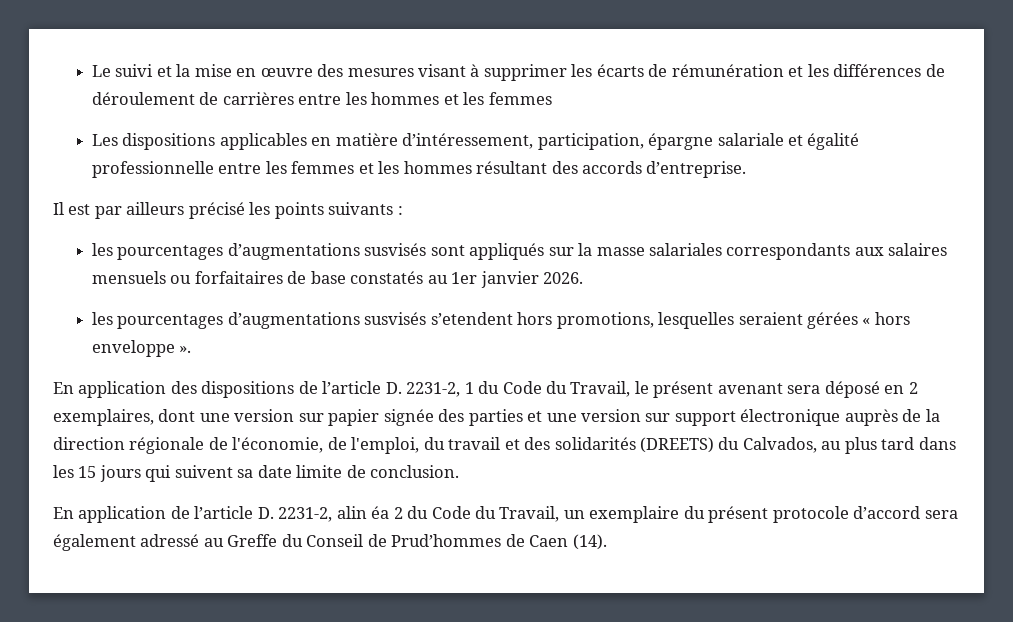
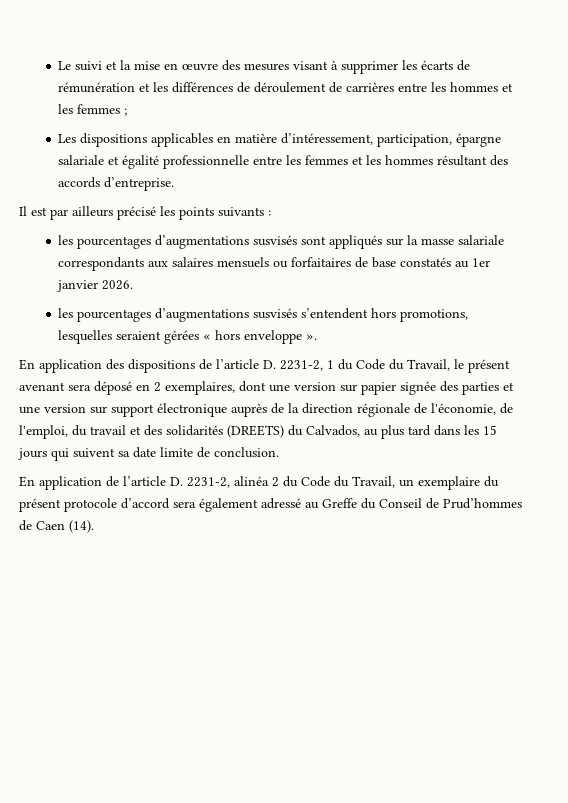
(552, 98) none -> [124,108,128,116] ;
[648,243,722,256] salariales -> [458,235,505,245] salariale
[430,312,513,325] s’etendent -> [301,308,369,319] s’entendent
[336,506,390,519] alin éa -> [234,476,269,486] alinéa

